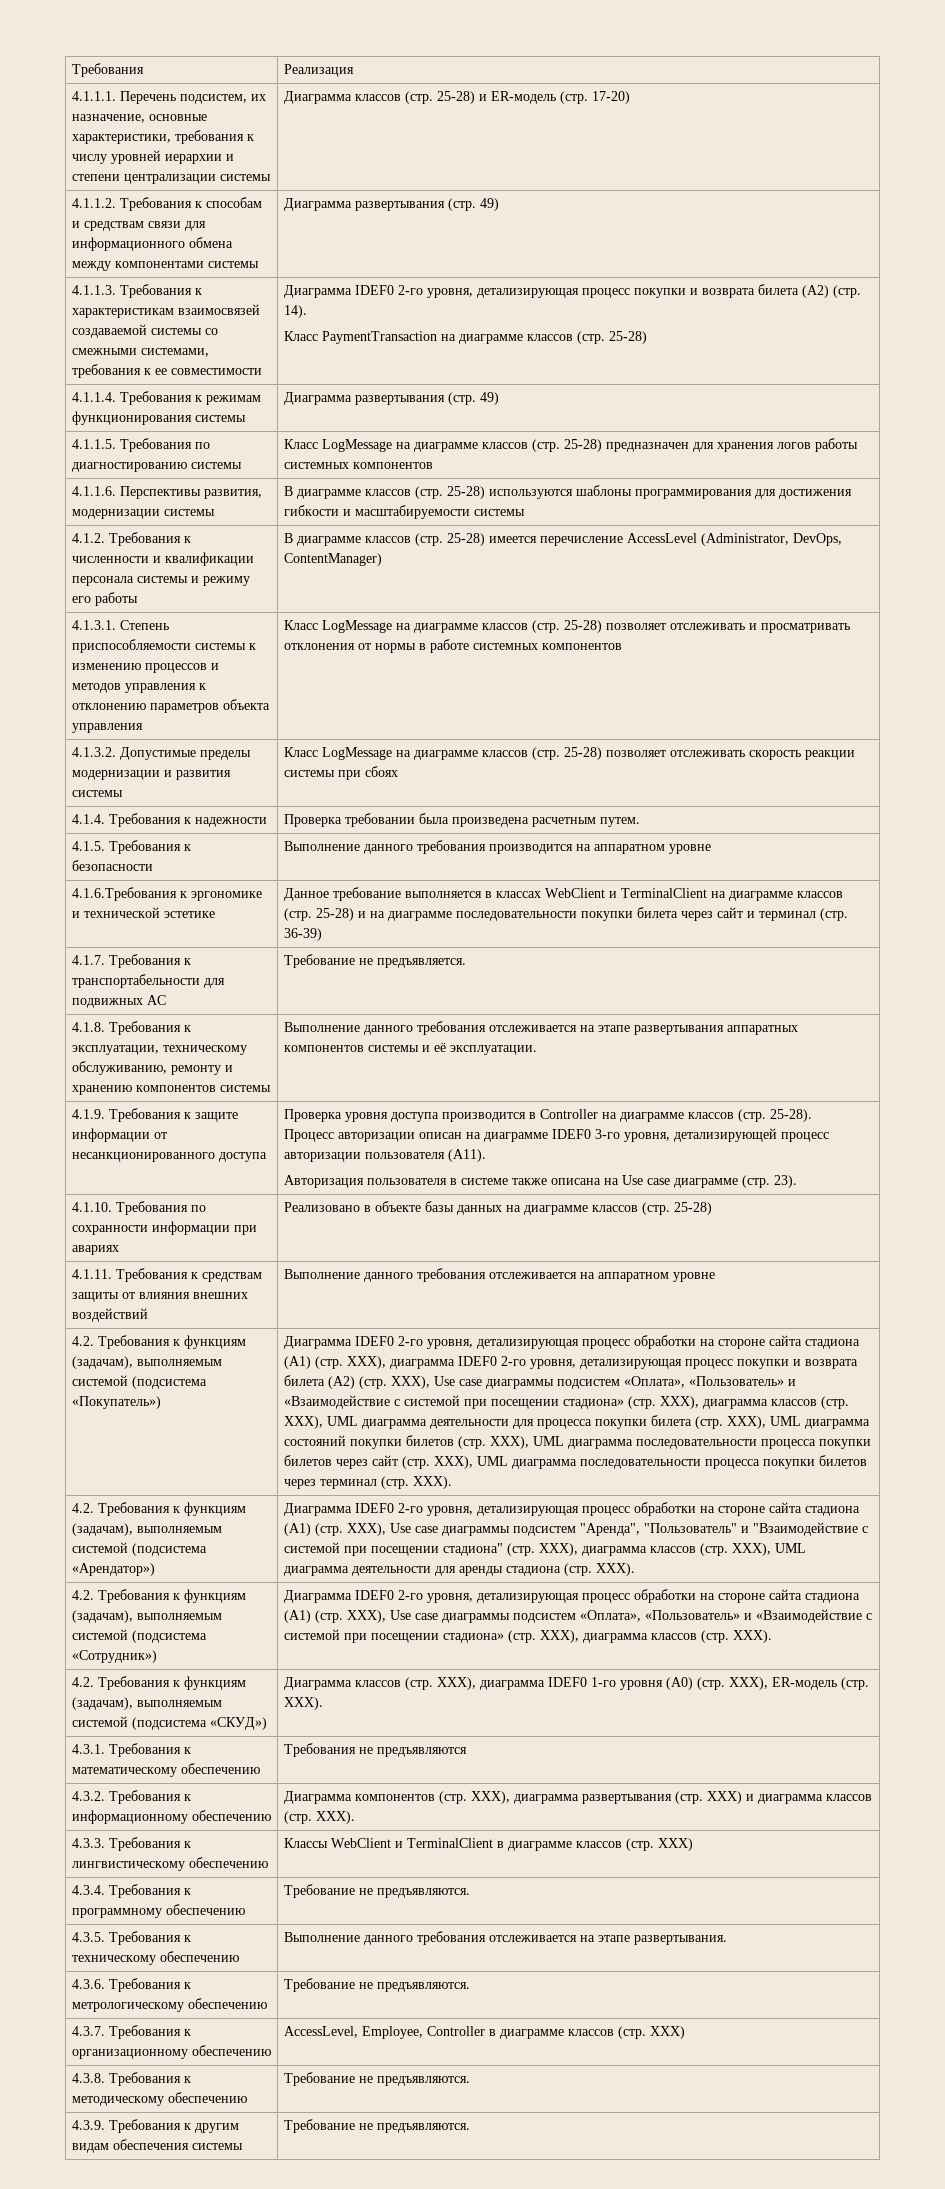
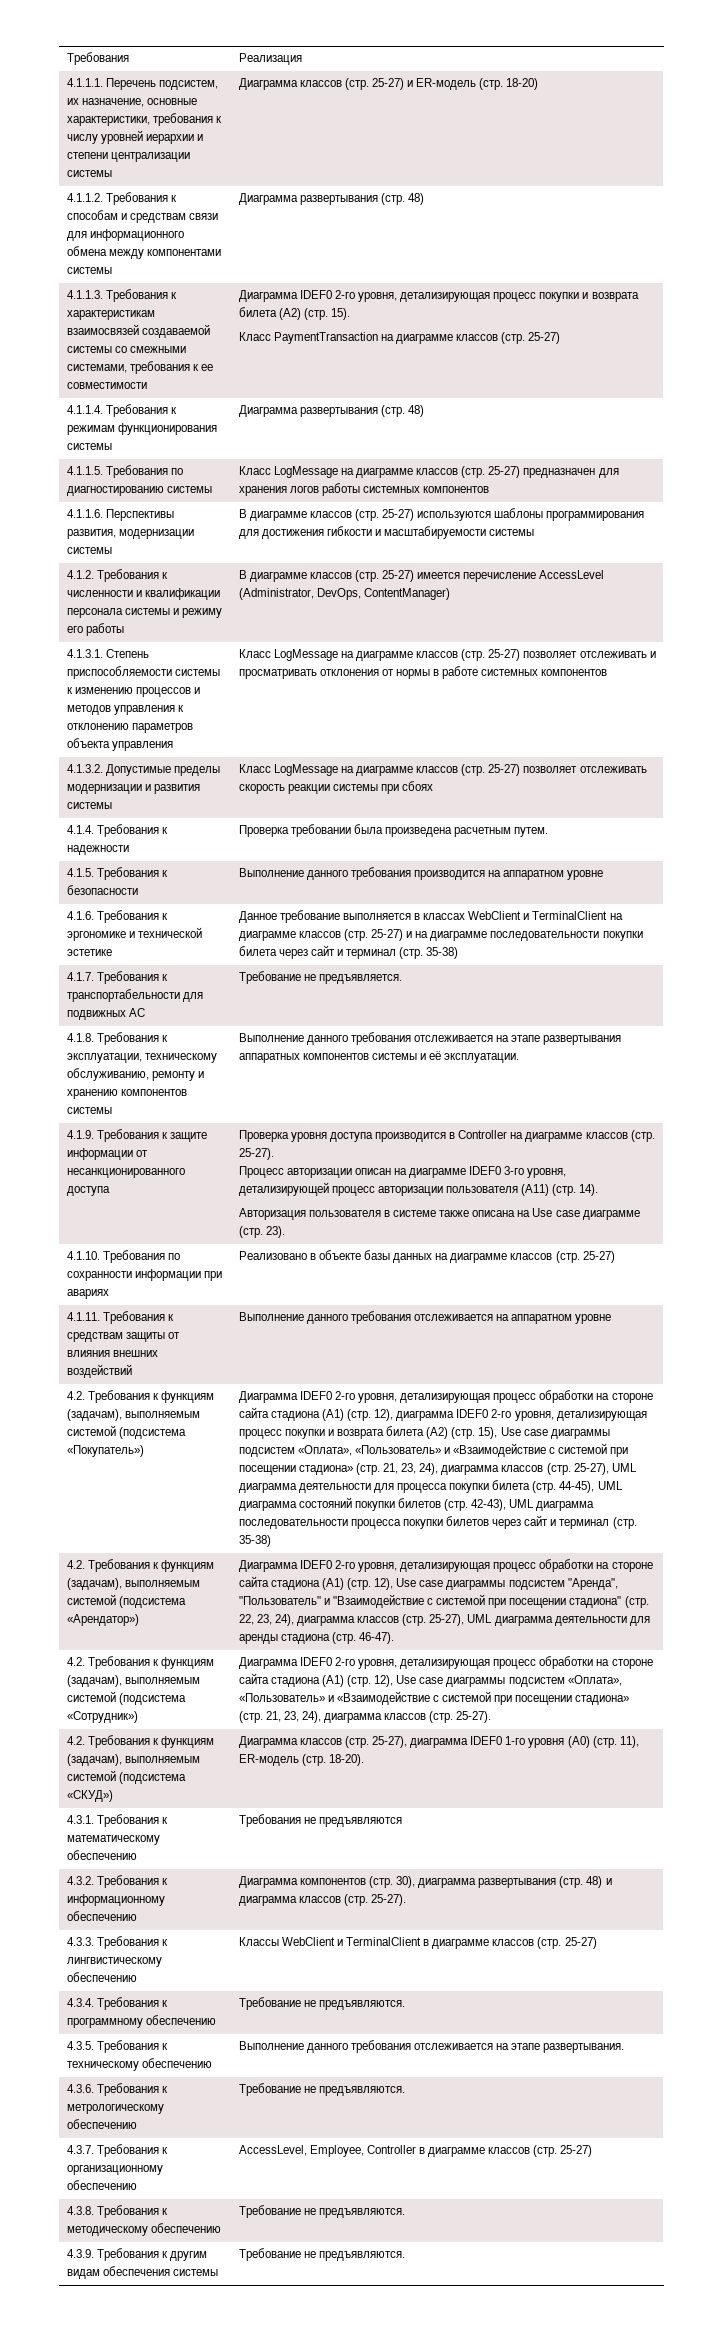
[436,91,475,104] 25-28) -> [371,78,404,90] 25-27)
[591,91,630,104] 17-20) -> [506,78,539,90] 18-20)
[479,198,499,211] 49) -> [407,193,424,205] 48)
[283,305,307,318] 14). -> [330,308,350,320] 15).
[608,331,647,344] 25-28) -> [528,332,561,344] 25-27)
[479,392,499,405] 49) -> [407,405,424,417] 48)
[563,439,602,452] 25-28) -> [488,466,521,478] 25-27)
[446,486,485,499] 25-28) -> [382,509,415,521] 25-27)
[446,533,485,546] 25-28) -> [382,570,415,582] 25-27)
[563,620,602,633] 25-28) -> [488,649,521,661] 25-27)
[563,747,602,760] 25-28) -> [488,764,521,776] 25-27)
[71,887,177,901] 4.1.6.Требования -> [66,910,159,923] 4.1.6. Требования
[315,908,354,921] 25-28) -> [370,929,403,941] 25-27)
[283,928,322,941] 36-39) -> [426,947,459,959] 35-38)
[769,1109,812,1122] 25-28). -> [238,1148,274,1160] 25-27).
[447,1149,486,1162] (A11). -> [521,1184,599,1196] (A11) (стр. 14).
[673,1202,712,1215] 25-28) -> [582,1251,615,1263] 25-27)
[346,1356,386,1369] XXX), -> [374,1409,394,1421] 12),
[390,1376,430,1389] XXX), -> [478,1427,498,1439] 15),
[659,1396,849,1409] [283,1416,323,1429] XXX), диаграмма классов (стр. XXX), -> [382,1463,609,1475] 21, 23, 24), диаграмма классов (стр. 25-27),
[726,1416,766,1429] XXX), -> [559,1481,595,1493] 44-45),
[489,1436,529,1449] XXX), -> [471,1499,507,1511] 42-43),
[401,1455,867,1469] [283,1476,452,1489] (стр. ХХХ), UML диаграмма последовательности процесса покупки билетов через терминал (стр. ХХХ). -> [550,1517,637,1529] [238,1535,271,1547] и терминал (стр. 35-38)
[346,1523,386,1536] XXX), -> [374,1578,394,1590] 12),
[538,1543,771,1556] ХХХ), диаграмма классов (стр. XXX), -> [238,1614,465,1626] 22, 23, 24), диаграмма классов (стр. 25-27),
[595,1563,635,1576] ХХХ). -> [358,1632,394,1644] 46-47).
[346,1610,386,1623] XXX), -> [374,1675,394,1687] 12),
[539,1630,772,1643] XXX), диаграмма классов (стр. XXX). -> [265,1711,492,1723] 21, 23, 24), диаграмма классов (стр. 25-27).
[436,1677,476,1690] ХХХ), -> [371,1736,407,1748] 25-27),
[728,1677,869,1690] [283,1697,323,1710] ХХХ), ER-модель (стр. ХХХ). -> [619,1736,639,1748] [238,1754,364,1766] 11), ER-модель (стр. 18-20).
[470,1791,510,1804] ХХХ), -> [395,1876,415,1888] 30),
[706,1791,742,1804] ХХХ) -> [586,1876,603,1888] 48)
[315,1811,355,1824] ХХХ). -> [370,1894,406,1906] 25-27).
[657,1838,693,1851] ХХХ) -> [564,1937,597,1949] 25-27)
[649,2026,685,2039] ХХХ) -> [560,2145,593,2157] 25-27)

